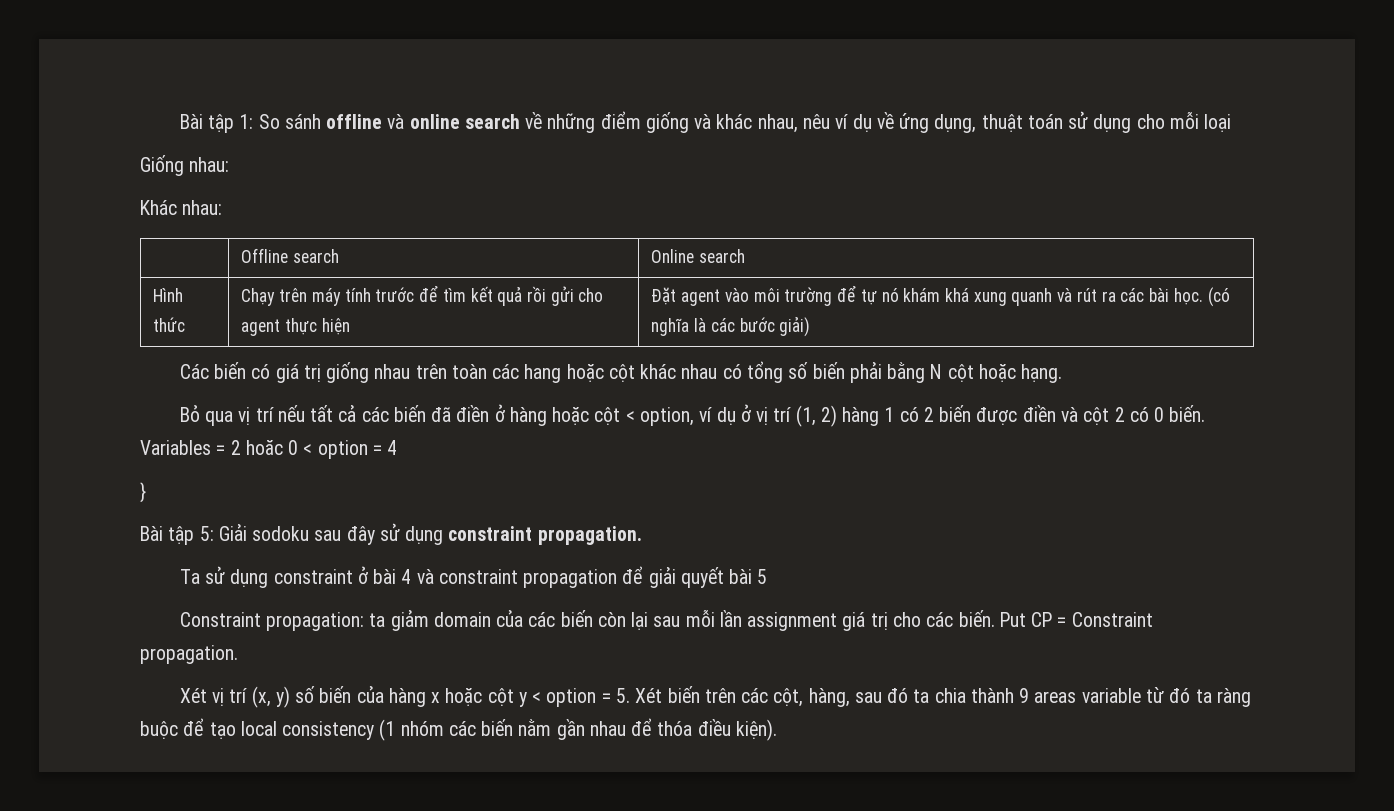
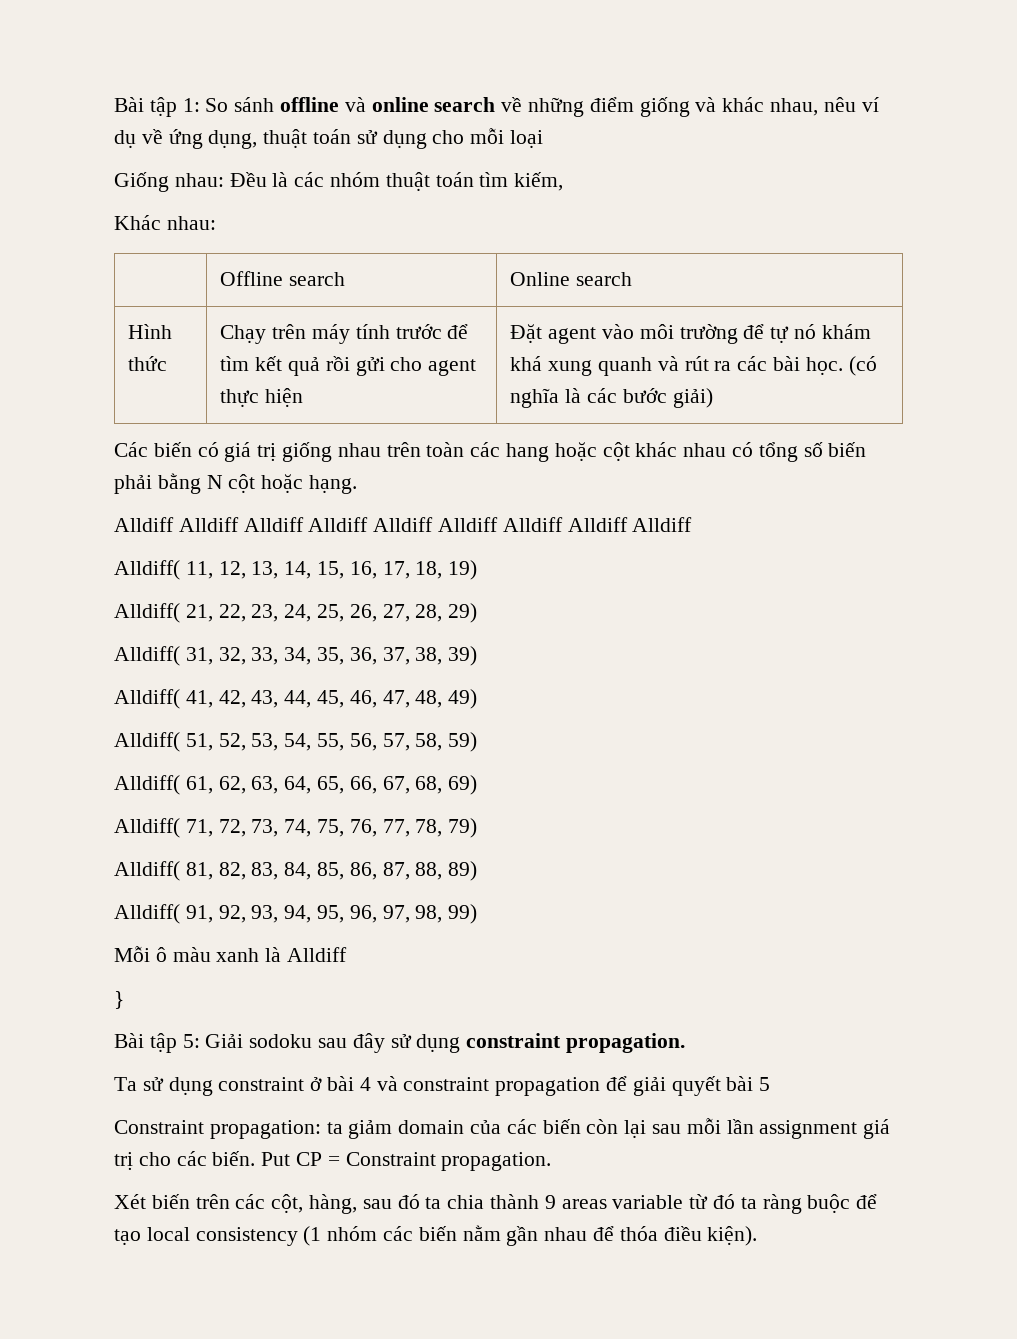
(230, 164) none -> [229,172,564,191] Đều là các nhóm thuật toán tìm kiếm,
[179,404,1206,427] [140,440,398,459] Bỏ qua vị trí nếu tất cả các biến đã điền ở hàng hoặc cột < option, ví dụ ở vị trí (1, 2) hàng 1 có 2 biến được điền và cột 2 có 0 biến. Variables = 2 hoăc 0 < option = 4 -> [114,517,693,532] [114,560,478,580] [114,603,478,623] [114,646,478,666] [114,689,478,709] [114,732,478,752] [114,775,478,795] [114,818,478,838] [114,861,478,881] [114,904,478,924] [114,946,348,962] Alldiff Alldiff Alldiff Alldiff Alldiff Alldiff Alldiff Alldiff Alldiff // Alldiff( 11, 12, 13, 14, 15, 16, 17, 18, 19) // Alldiff( 21, 22, 23, 24, 25, 26, 27, 28, 29) // Alldiff( 31, 32, 33, 34, 35, 36, 37, 38, 39) // Alldiff( 41, 42, 43, 44, 45, 46, 47, 48, 49) // Alldiff( 51, 52, 53, 54, 55, 56, 57, 58, 59) // Alldiff( 61, 62, 63, 64, 65, 66, 67, 68, 69) // Alldiff( 71, 72, 73, 74, 75, 76, 77, 78, 79) // Alldiff( 81, 82, 83, 84, 85, 86, 87, 88, 89) // Alldiff( 91, 92, 93, 94, 95, 96, 97, 98, 99) // Mỗi ô màu xanh là Alldiff
[212,686,663,708] vị trí (x, y) số biến của hàng x hoặc cột y < option = 5. Xét -> (146, 1201) none

